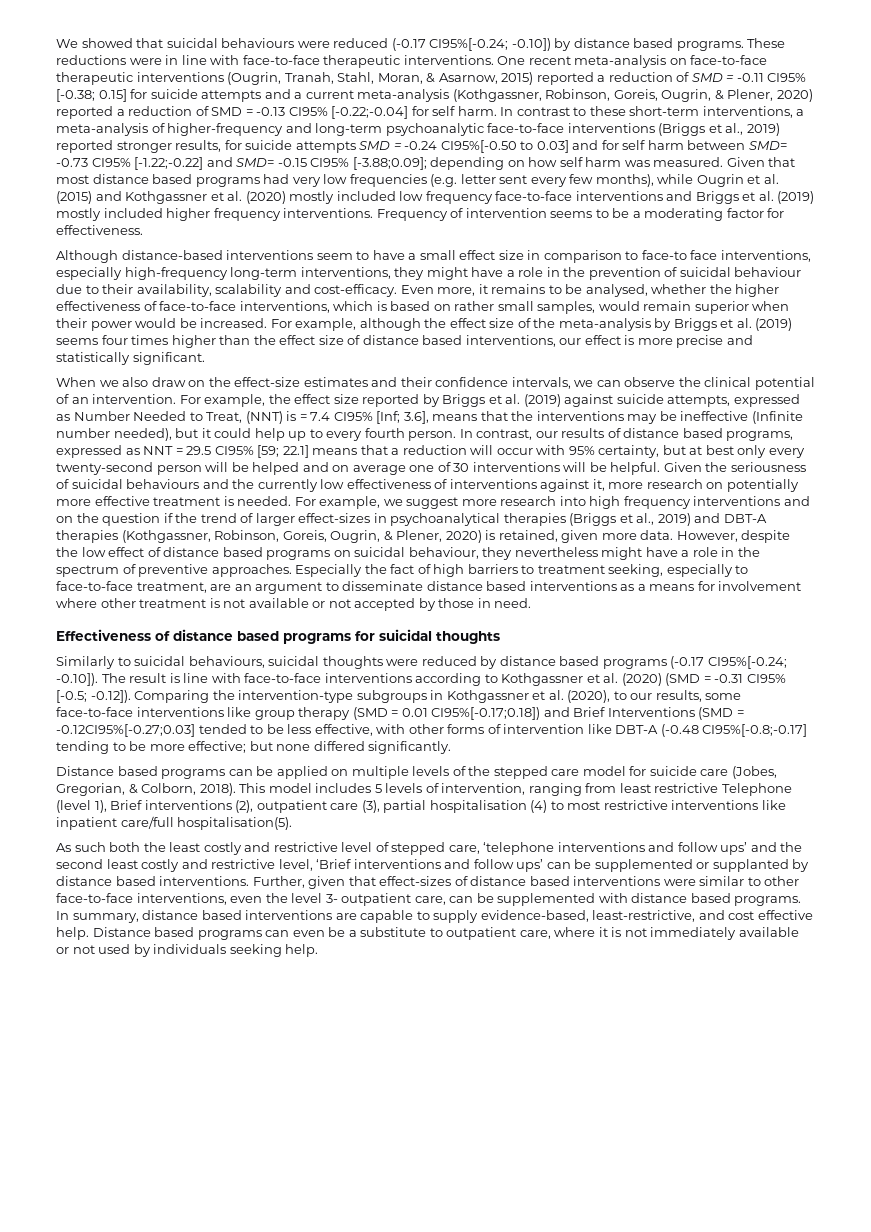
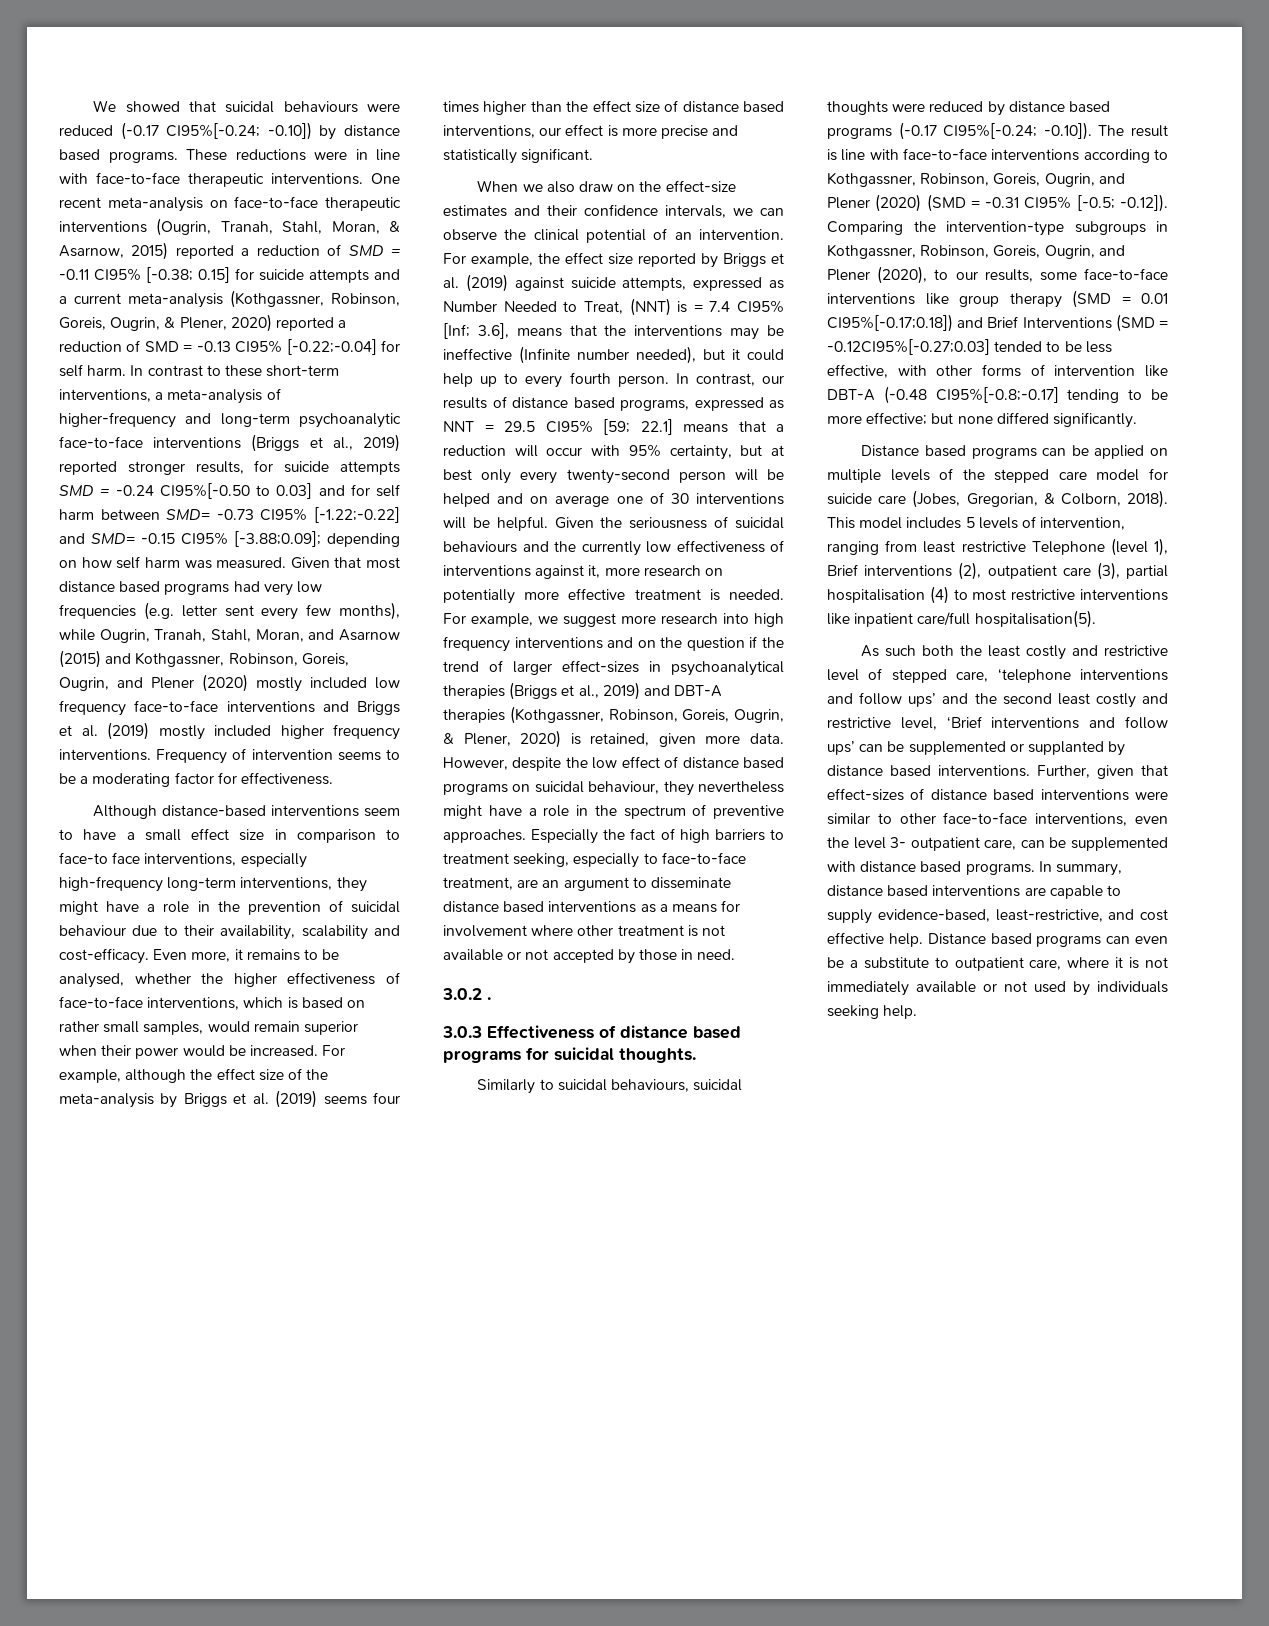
[696,174,779,187] [56,191,243,204] Ougrin et al. (2015) and Kothgassner et al. -> [99,629,400,643] [59,650,349,668] [59,677,194,691] Ougrin, Tranah, Stahl, Moran, and Asarnow (2015) and Kothgassner, Robinson, Goreis, Ougrin, and Plener
(532, 603) none -> [442,988,491,1000] [442,1026,482,1038] 3.0.2 . // 3.0.3
[436,631,500,644] thoughts -> [619,1048,696,1063] thoughts.
[501,673,619,686] Kothgassner et al. -> [827,172,1125,187] [827,197,870,209] Kothgassner, Robinson, Goreis, Ougrin, and Plener
[446,690,564,703] Kothgassner et al. -> [827,244,1125,259] [827,269,870,281] Kothgassner, Robinson, Goreis, Ougrin, and Plener

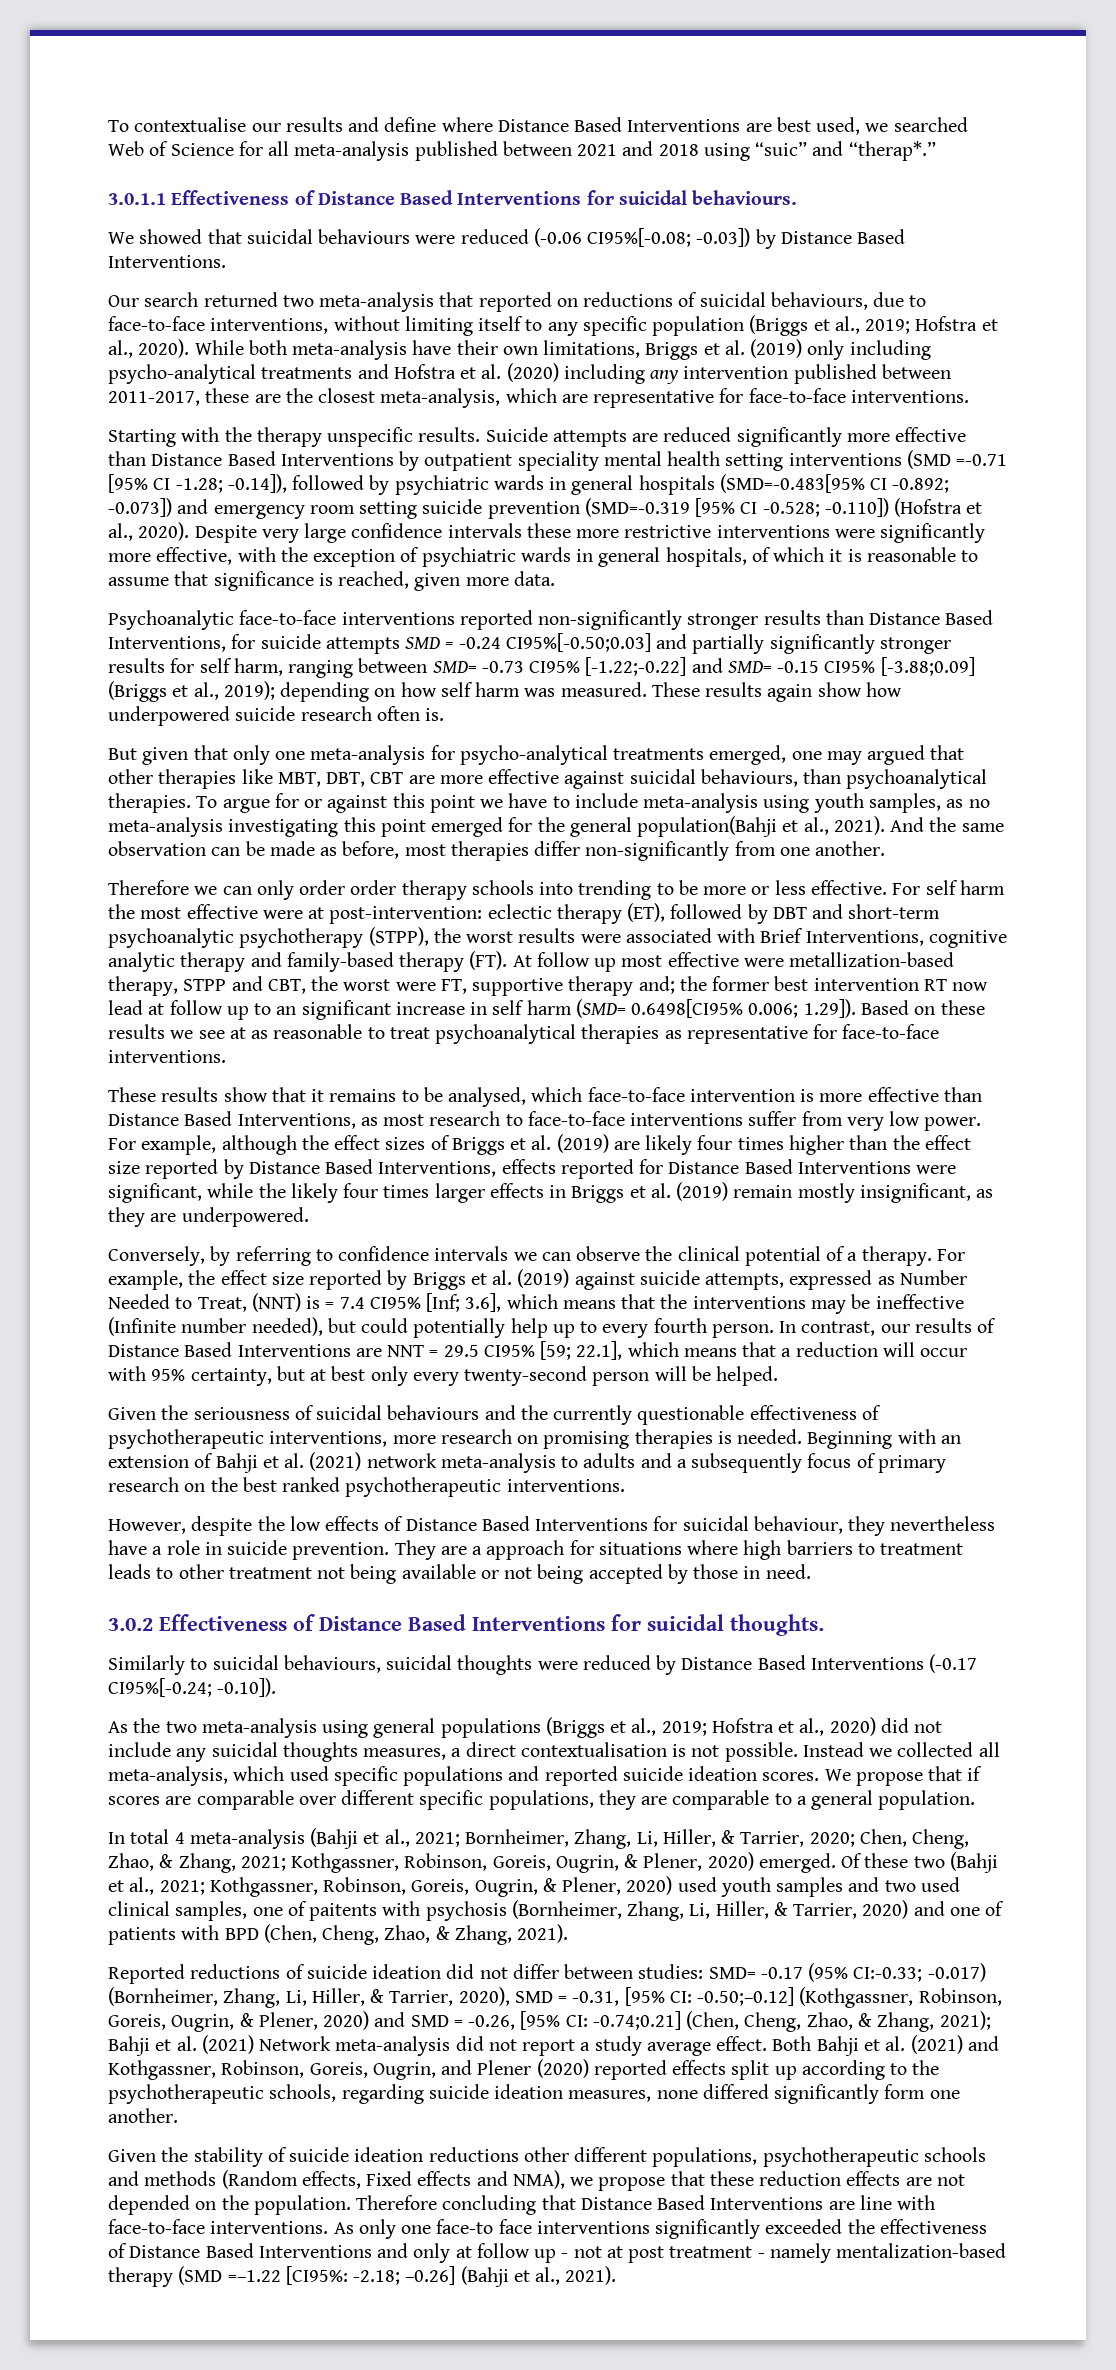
(93, 106) none -> [108,117,968,135] [108,141,936,161] [108,190,798,205] To contextualise our results and define where Distance Based Interventions are best used, we searched Web of Science for all meta-analysis published between 2021 and 2018 using “suic” and “therap*.” // 3.0.1.1 Effectiveness of Distance Based Interventions for suicidal behaviours. //
[120,122,400,140] [59,149,400,163] [59,172,400,187] [59,196,401,212] [59,218,400,236] [59,242,401,260] [59,267,400,283] [59,290,400,308] [59,314,347,332] [59,339,400,355] [59,364,340,377] [59,388,281,404] [59,412,401,428] [59,434,400,452] [59,461,244,475] (-0.17 CI95%[-0.24; -0.10]) by distance based programs. These reductions were in line with face-to-face therapeutic interventions. One recent meta-analysis on face-to-face therapeutic interventions (Ougrin, Tranah, Stahl, Moran, & Asarnow, 2015) reported a reduction of SMD = -0.11 CI95% [-0.38; 0.15] for suicide attempts and a current meta-analysis (Kothgassner, Robinson, Goreis, Ougrin, & Plener, 2020) reported a reduction of SMD = -0.13 CI95% [-0.22;-0.04] for self harm. In contrast to these short-term interventions, a meta-analysis of higher-frequency and long-term psychoanalytic face-to-face interventions (Briggs et al., 2019) reported stronger results, -> [533,228,906,249] [108,255,226,268] [108,292,927,312] [108,315,998,336] [108,339,931,360] [108,363,951,384] [108,388,969,408] [108,427,967,447] [108,450,1008,471] [108,474,950,495] [108,498,983,519] [108,522,986,543] [108,547,979,567] [108,571,555,591] [108,610,994,630] [108,636,226,652] (-0.06 CI95%[-0.08; -0.03]) by Distance Based Interventions. // Our search returned two meta-analysis that reported on reductions of suicidal behaviours, due to face-to-face interventions, without limiting itself to any specific population (Briggs et al., 2019; Hofstra et al., 2020). While both meta-analysis have their own limitations, Briggs et al. (2019) only including psycho-analytical treatments and Hofstra et al. (2020) including any intervention published between 2011-2017, these are the closest meta-analysis, which are representative for face-to-face interventions. // Starting with the therapy unspecific results. Suicide attempts are reduced significantly more effective than Distance Based Interventions by outpatient speciality mental health setting interventions (SMD =-0.71 [95% CI -1.28; -0.14]), followed by psychiatric wards in general hospitals (SMD=-0.483[95% CI -0.892; -0.073]) and emergency room setting suicide prevention (SMD=-0.319 [95% CI -0.528; -0.110]) (Hofstra et al., 2020). Despite very large confidence intervals these more restrictive interventions were significantly more effective, with the exception of psychiatric wards in general hospitals, of which it is reasonable to assume that significance is reached, given more data. // Psychoanalytic face-to-face interventions reported non-significantly stronger results than Distance Based Interventions,
[159,483,400,499] [59,509,94,520] CI95%[-0.50 to 0.03] and for self harm -> [505,633,951,654] [108,658,354,678] CI95%[-0.50;0.03] and partially significantly stronger results for self harm, ranging
[234,531,321,547] [-3.88;0.09]; -> [880,657,975,676] [108,681,275,702] [-3.88;0.09] (Briggs et al., 2019);
[290,557,400,569] [59,581,322,596] [59,602,400,620] [59,629,400,643] [59,650,349,668] [59,674,400,692] [59,700,400,716] [59,722,400,740] [59,748,400,764] [59,772,333,787] [93,805,400,819] [59,828,400,843] [59,852,307,868] [59,876,367,892] [59,900,400,915] [59,925,400,940] [59,948,231,964] Given that most distance based programs had very low frequencies (e.g. letter sent every few months), while Ougrin, Tranah, Stahl, Moran, and Asarnow (2015) and Kothgassner, Robinson, Goreis, Ougrin, and Plener (2020) mostly included low frequency face-to-face interventions and Briggs et al. (2019) mostly included higher frequency interventions. Frequency of intervention seems to be a moderating factor for effectiveness. // Although distance-based interventions seem to have a small effect size in comparison to face-to face interventions, especially high-frequency long-term interventions, they might have a role in the prevention of suicidal behaviour due to their availability, scalability and cost-efficacy. Even more, -> [651,682,902,702] [108,706,445,726] [108,745,965,765] [108,769,988,789] [108,793,990,813] [108,816,1004,837] [108,841,886,861] [108,880,1005,900] [108,903,941,924] [108,927,1007,948] [108,951,955,972] [108,976,989,996] [108,999,985,1020] [108,1024,940,1044] [108,1050,226,1063] [108,1087,306,1102] These results again show how underpowered suicide research often is. // But given that only one meta-analysis for psycho-analytical treatments emerged, one may argued that other therapies like MBT, DBT, CBT are more effective against suicidal behaviours, than psychoanalytical therapies. To argue for or against this point we have to include meta-analysis using youth samples, as no meta-analysis investigating this point emerged for the general population(Bahji et al., 2021). And the same observation can be made as before, most therapies differ non-significantly from one another. // Therefore we can only order order therapy schools into trending to be more or less effective. For self harm the most effective were at post-intervention: eclectic therapy (ET), followed by DBT and short-term psychoanalytic psychotherapy (STPP), the worst results were associated with Brief Interventions, cognitive analytic therapy and family-based therapy (FT). At follow up most effective were metallization-based therapy, STPP and CBT, the worst were FT, supportive therapy and; the former best intervention RT now lead at follow up to an significant increase in self harm (SMD= 0.6498[CI95% 0.006; 1.29]). Based on these results we see at as reasonable to treat psychoanalytical therapies as representative for face-to-face interventions. // These results show that
[134,972,400,987] [59,996,365,1010] [59,1021,358,1035] [59,1045,318,1059] whether the higher effectiveness of face-to-face interventions, which is based on rather small samples, would remain superior when their power would be increased. -> [531,1087,982,1102] [108,1111,982,1131] which face-to-face intervention is more effective than Distance Based Interventions, as most research to face-to-face interventions suffer from very low power.
[258,1068,329,1081] [59,1090,367,1108] size of the meta-analysis by Briggs et al. (2019) seems -> [385,1134,693,1155] sizes of Briggs et al. (2019) are likely
[664,100,784,113] [443,124,739,139] [443,148,594,164] [477,180,736,193] [443,204,726,218] of distance based interventions, our effect is more precise and statistically significant. // When we also draw on the effect-size estimates and their confidence intervals, -> [145,1159,957,1179] [108,1182,994,1203] [108,1207,309,1227] [108,1246,509,1266] reported by Distance Based Interventions, effects reported for Distance Based Interventions were significant, while the likely four times larger effects in Briggs et al. (2019) remain mostly insignificant, as they are underpowered. // Conversely, by referring to confidence intervals
[674,229,784,240] an intervention. -> [847,1246,932,1266] a therapy.
(509, 331) none -> [506,1294,558,1309] which
[732,349,784,361] it could -> [361,1318,506,1338] could potentially
[512,397,784,411] distance based programs, expressed as -> [108,1342,382,1357] Distance Based Interventions are
[640,419,673,435] 22.1] -> [576,1341,679,1360] 22.1], which
[443,492,784,507] [443,516,548,531] helped and on average one of 30 interventions will be helpful. -> [716,1366,779,1386] helped. //
[646,540,784,553] [443,565,723,579] [443,588,784,604] [443,613,784,627] [443,636,784,652] [443,660,784,676] [443,682,723,700] [443,706,784,724] [443,730,784,748] [443,756,784,771] [443,783,531,795] low effectiveness of interventions against it, more research on potentially more effective treatment is needed. For example, we suggest more research into high frequency interventions and on the question if the trend of larger effect-sizes in psychoanalytical therapies (Briggs et al., 2019) and DBT-A therapies (Kothgassner, Robinson, Goreis, Ougrin, & Plener, 2020) is retained, given more data. However, despite the low effect of distance based programs on -> [637,1405,881,1425] [108,1429,961,1449] [108,1452,946,1473] [108,1477,625,1497] [108,1516,678,1536] questionable effectiveness of psychotherapeutic interventions, more research on promising therapies is needed. Beginning with an extension of Bahji et al. (2021) network meta-analysis to adults and a subsequently focus of primary research on the best ranked psychotherapeutic interventions. // However, despite the low effects of Distance Based Interventions for
[443,804,784,819] [443,828,784,844] [443,852,746,868] [443,877,731,891] [443,900,741,913] [443,925,725,937] [443,949,549,961] might have a role in the spectrum of preventive approaches. Especially the fact of high barriers to treatment seeking, especially to face-to-face treatment, are an argument to disseminate distance based interventions as a means for involvement where other treatment is not available or not -> [108,1540,964,1560] [108,1564,584,1584] have a role in suicide prevention. They are a approach for situations where high barriers to treatment leads to other treatment not being available or not being
[487,997,491,1000] [442,1025,741,1039] [443,1050,521,1063] . // 3.0.3 Effectiveness of distance based programs -> [159,1614,605,1631] Effectiveness of Distance Based Interventions
[1008,101,1110,113] [827,127,892,139] distance based programs -> [681,1655,924,1670] Distance Based Interventions
[1098,125,1168,137] [827,148,1168,163] [827,172,1125,187] [827,194,1168,212] [827,221,1168,236] [827,244,1125,259] [827,266,1168,284] [827,290,1168,308] [827,314,1168,332] [827,339,1112,355] [827,364,1168,378] [827,386,1168,404] [827,412,1137,428] [861,445,1168,459] [827,468,1168,483] [827,490,1168,508] [827,516,1126,530] [827,538,1168,556] [827,562,1168,580] [827,586,1168,604] [827,610,1096,628] [861,645,1168,660] [827,668,1168,683] [827,692,1168,708] [827,716,1168,730] [827,741,1126,756] [827,765,1168,779] [827,788,1168,801] [827,812,1168,826] [827,837,1168,851] [827,861,1122,876] [827,885,1121,899] [827,909,1168,924] [827,932,1168,947] [827,957,1168,971] [827,981,1168,996] [827,1005,918,1019] The result is line with face-to-face interventions according to Kothgassner, Robinson, Goreis, Ougrin, and Plener (2020) (SMD = -0.31 CI95% [-0.5; -0.12]). Comparing the intervention-type subgroups in Kothgassner, Robinson, Goreis, Ougrin, and Plener (2020), to our results, some face-to-face interventions like group therapy (SMD = 0.01 CI95%[-0.17;0.18]) and Brief Interventions (SMD = -0.12CI95%[-0.27;0.03] tended to be less effective, with other forms of intervention like DBT-A (-0.48 CI95%[-0.8;-0.17] tending to be more effective; but none differed significantly. // Distance based programs can be applied on multiple levels of the stepped care model for suicide care (Jobes, Gregorian, & Colborn, 2018). This model includes 5 levels of intervention, ranging from least restrictive Telephone (level 1), Brief interventions (2), outpatient care (3), partial hospitalisation (4) to most restrictive interventions like inpatient care/full hospitalisation(5). // As such both the least costly and restrictive level of stepped care, ‘telephone interventions and follow ups’ and the second least costly and restrictive level, ‘Brief interventions and follow ups’ can be supplemented or supplanted by distance based interventions. Further, given that effect-sizes of distance based interventions were similar to other face-to-face interventions, even the level 3- outpatient care, can be supplemented with distance based programs. In summary, distance based interventions are capable to supply evidence-based, least-restrictive, and cost effective help. Distance based programs can even be a substitute to outpatient care, where it is not immediately available or not used by individuals seeking help. -> [108,1717,943,1738] [108,1742,1000,1762] [108,1766,983,1786] [108,1790,976,1810] [108,1828,970,1849] [108,1852,998,1873] [108,1876,960,1897] [108,1900,1005,1921] [108,1924,569,1945] [108,1963,986,1984] [108,1987,1002,2008] [108,2011,991,2032] [108,2035,999,2056] [108,2059,940,2080] [108,2084,960,2104] [108,2108,178,2123] [108,2147,986,2167] [108,2170,965,2191] [108,2195,936,2215] [108,2219,987,2239] [108,2243,1007,2263] [108,2266,617,2287] // As the two meta-analysis using general populations (Briggs et al., 2019; Hofstra et al., 2020) did not include any suicidal thoughts measures, a direct contextualisation is not possible. Instead we collected all meta-analysis, which used specific populations and reported suicide ideation scores. We propose that if scores are comparable over different specific populations, they are comparable to a general population. // In total 4 meta-analysis (Bahji et al., 2021; Bornheimer, Zhang, Li, Hiller, & Tarrier, 2020; Chen, Cheng, Zhao, & Zhang, 2021; Kothgassner, Robinson, Goreis, Ougrin, & Plener, 2020) emerged. Of these two (Bahji et al., 2021; Kothgassner, Robinson, Goreis, Ougrin, & Plener, 2020) used youth samples and two used clinical samples, one of paitents with psychosis (Bornheimer, Zhang, Li, Hiller, & Tarrier, 2020) and one of patients with BPD (Chen, Cheng, Zhao, & Zhang, 2021). // Reported reductions of suicide ideation did not differ between studies: SMD= -0.17 (95% CI:-0.33; -0.017) (Bornheimer, Zhang, Li, Hiller, & Tarrier, 2020), SMD = -0.31, [95% CI: -0.50;–0.12] (Kothgassner, Robinson, Goreis, Ougrin, & Plener, 2020) and SMD = -0.26, [95% CI: -0.74;0.21] (Chen, Cheng, Zhao, & Zhang, 2021); Bahji et al. (2021) Network meta-analysis did not report a study average effect. Both Bahji et al. (2021) and Kothgassner, Robinson, Goreis, Ougrin, and Plener (2020) reported effects split up according to the psychotherapeutic schools, regarding suicide ideation measures, none differed significantly form one another. // Given the stability of suicide ideation reductions other different populations, psychotherapeutic schools and methods (Random effects, Fixed effects and NMA), we propose that these reduction effects are not depended on the population. Therefore concluding that Distance Based Interventions are line with face-to-face interventions. As only one face-to face interventions significantly exceeded the effectiveness of Distance Based Interventions and only at follow up - not at post treatment - namely mentalization-based therapy (SMD =–1.22 [CI95%: -2.18; –0.26] (Bahji et al., 2021).

